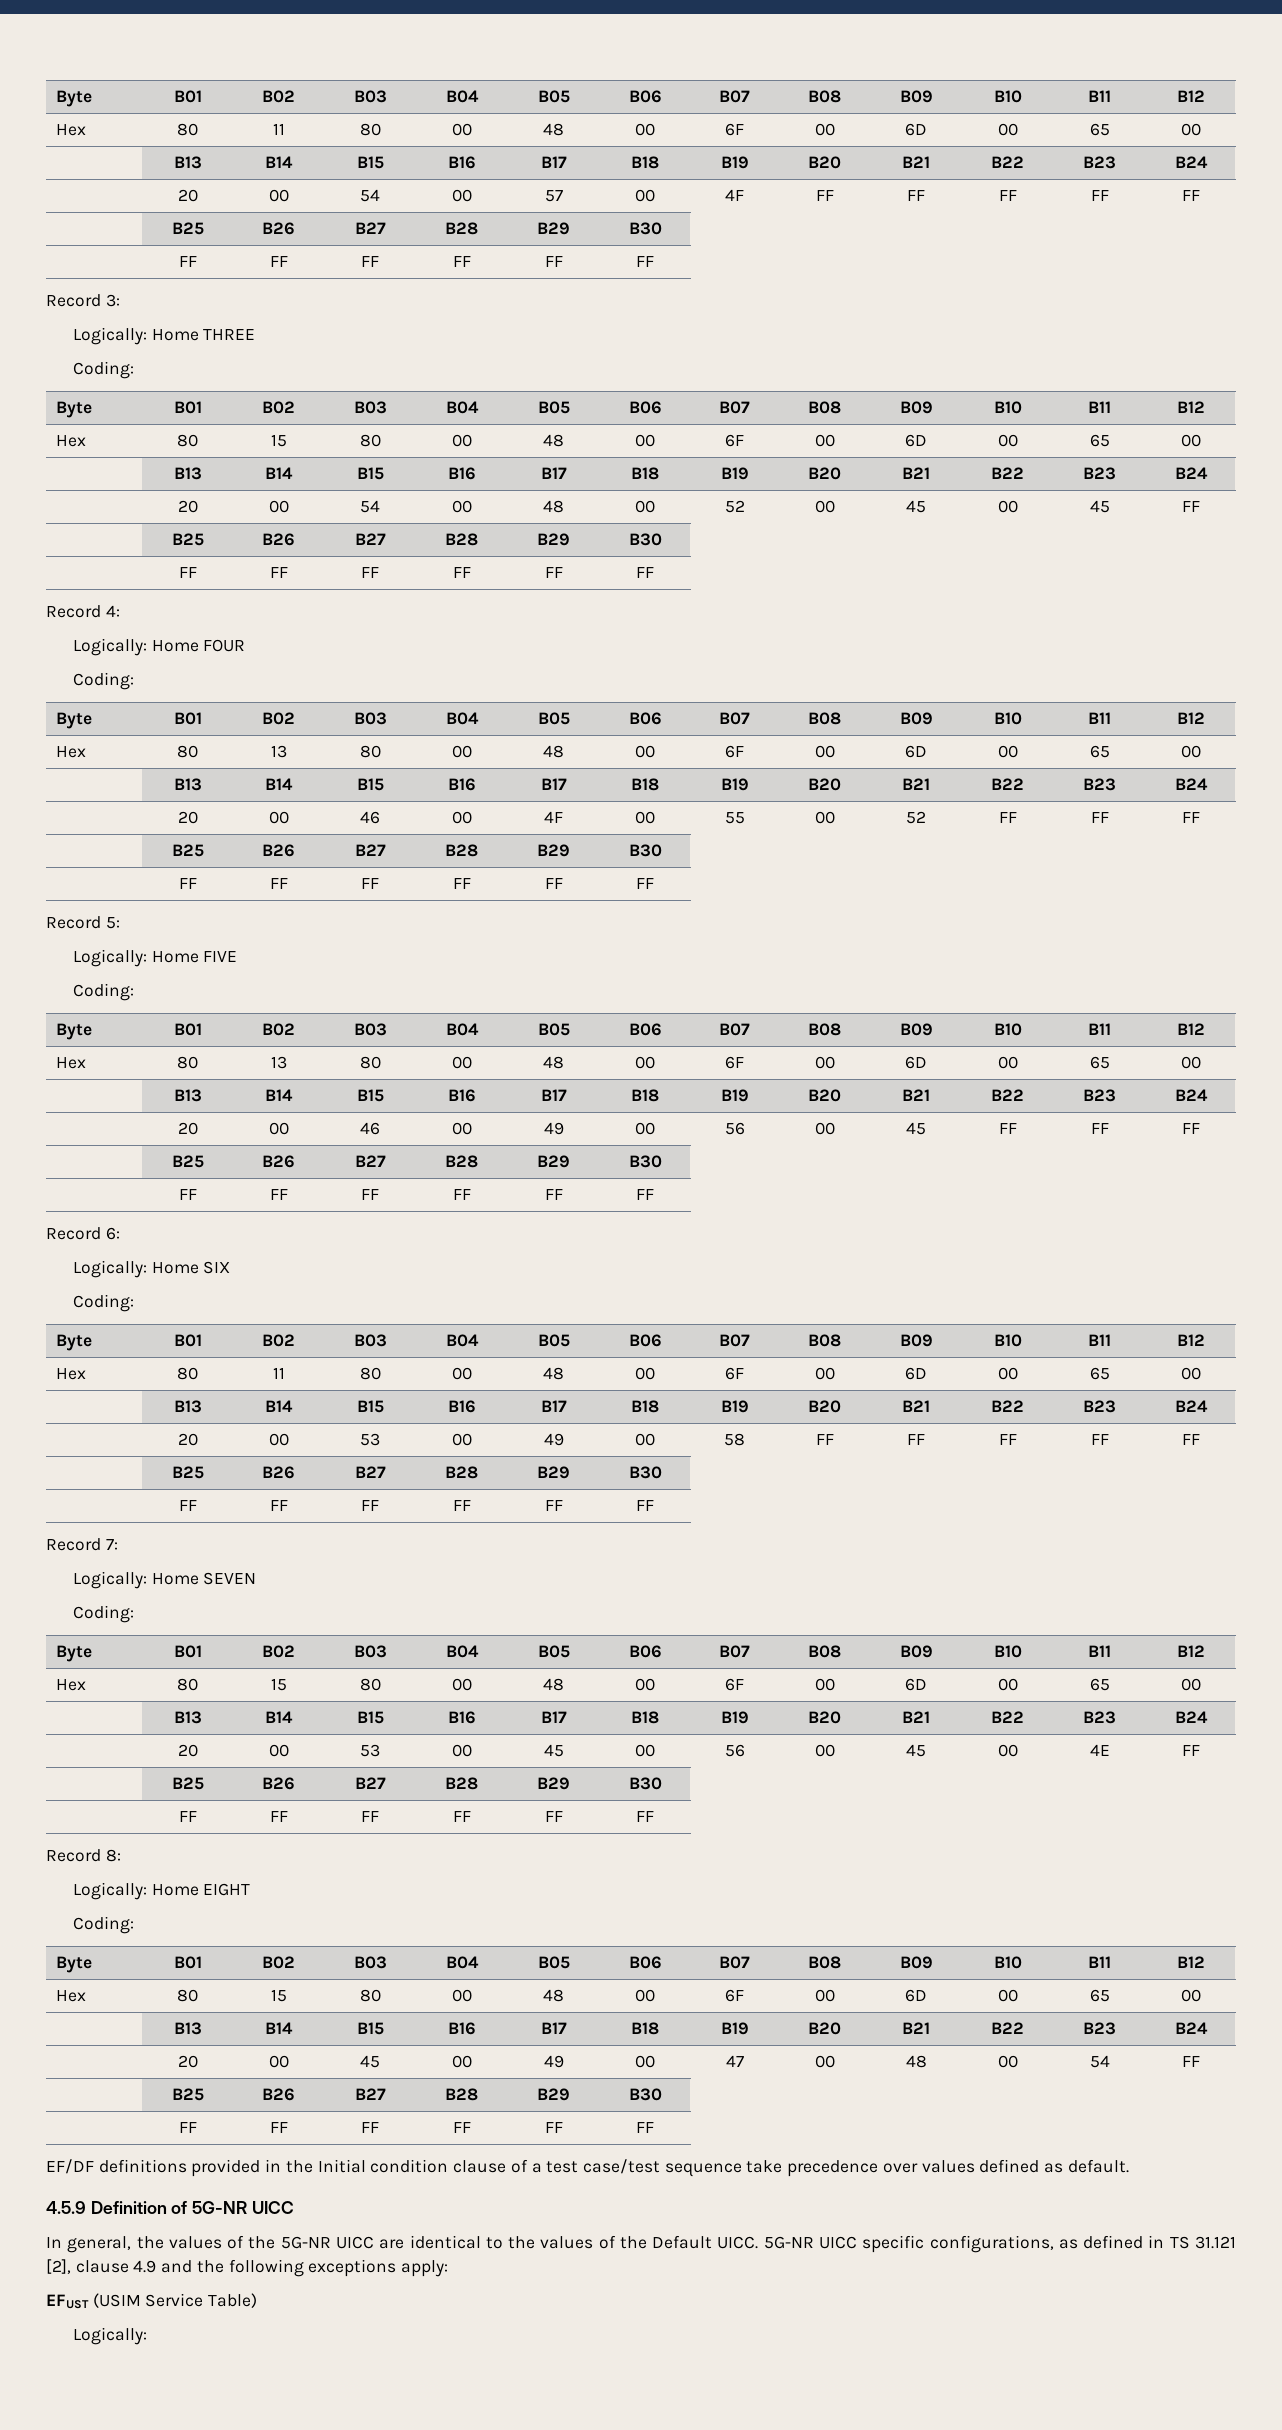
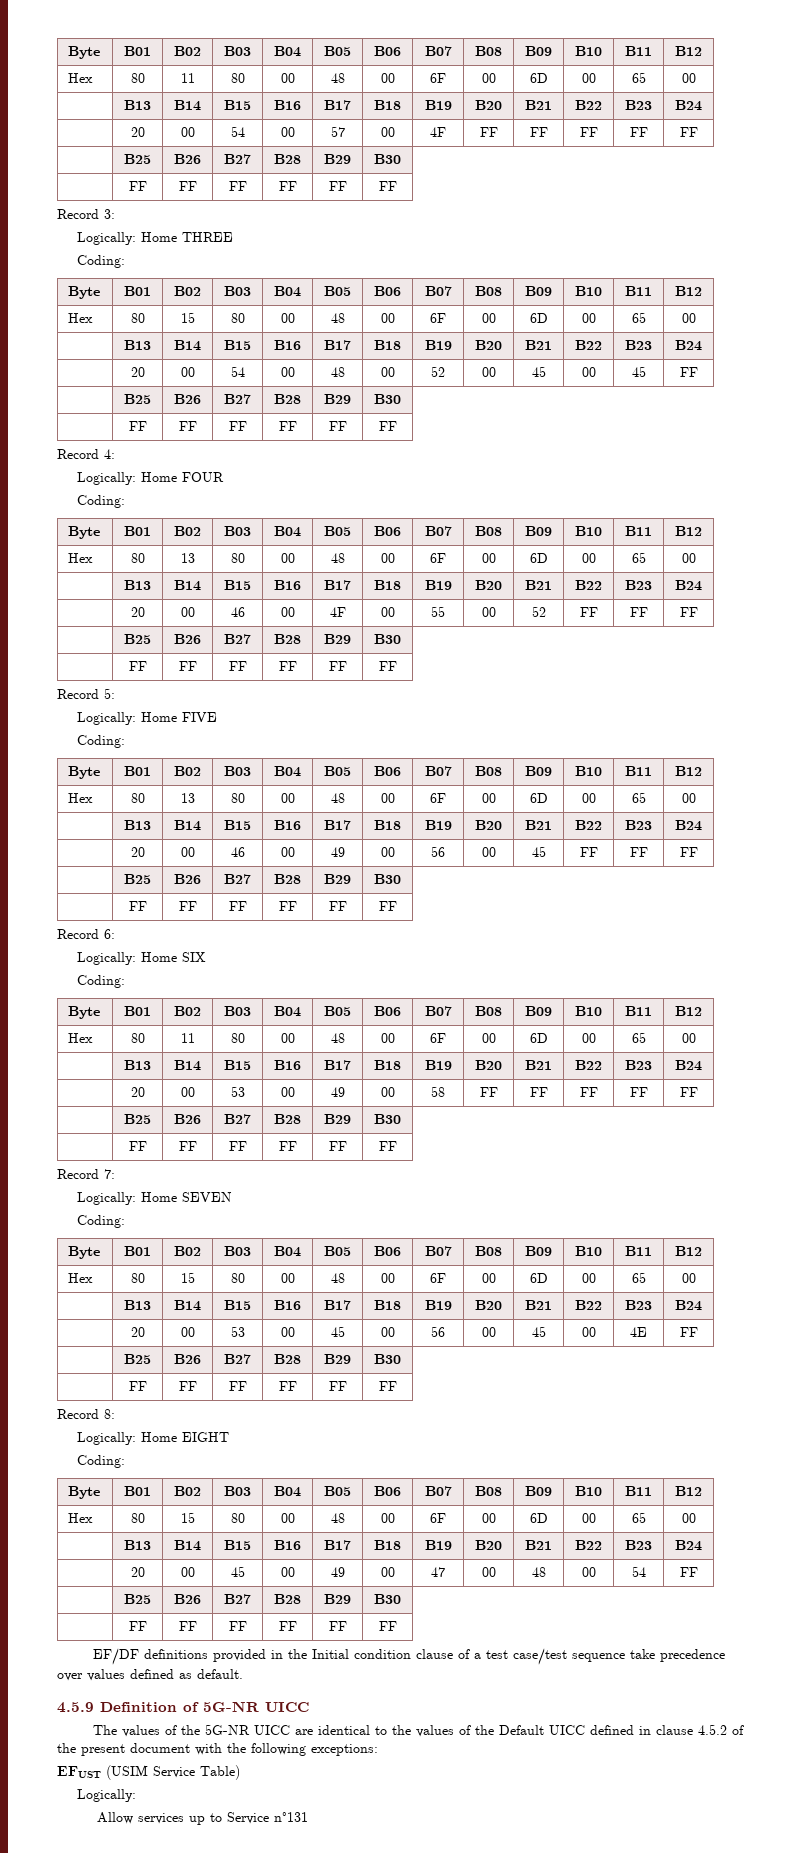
[46,2236,164,2253] In general, the -> [93,1725,118,1735] The
[717,2235,1236,2253] [46,2259,449,2277] UICC. 5G-NR UICC specific configurations, as defined in TS 31.121 [2], clause 4.9 and the following exceptions apply: -> [549,1724,745,1735] [57,1743,378,1756] UICC defined in clause 4.5.2 of the present document with the following exceptions:
(147, 2336) none -> [97,1812,309,1825] // Allow services up to Service n°131

